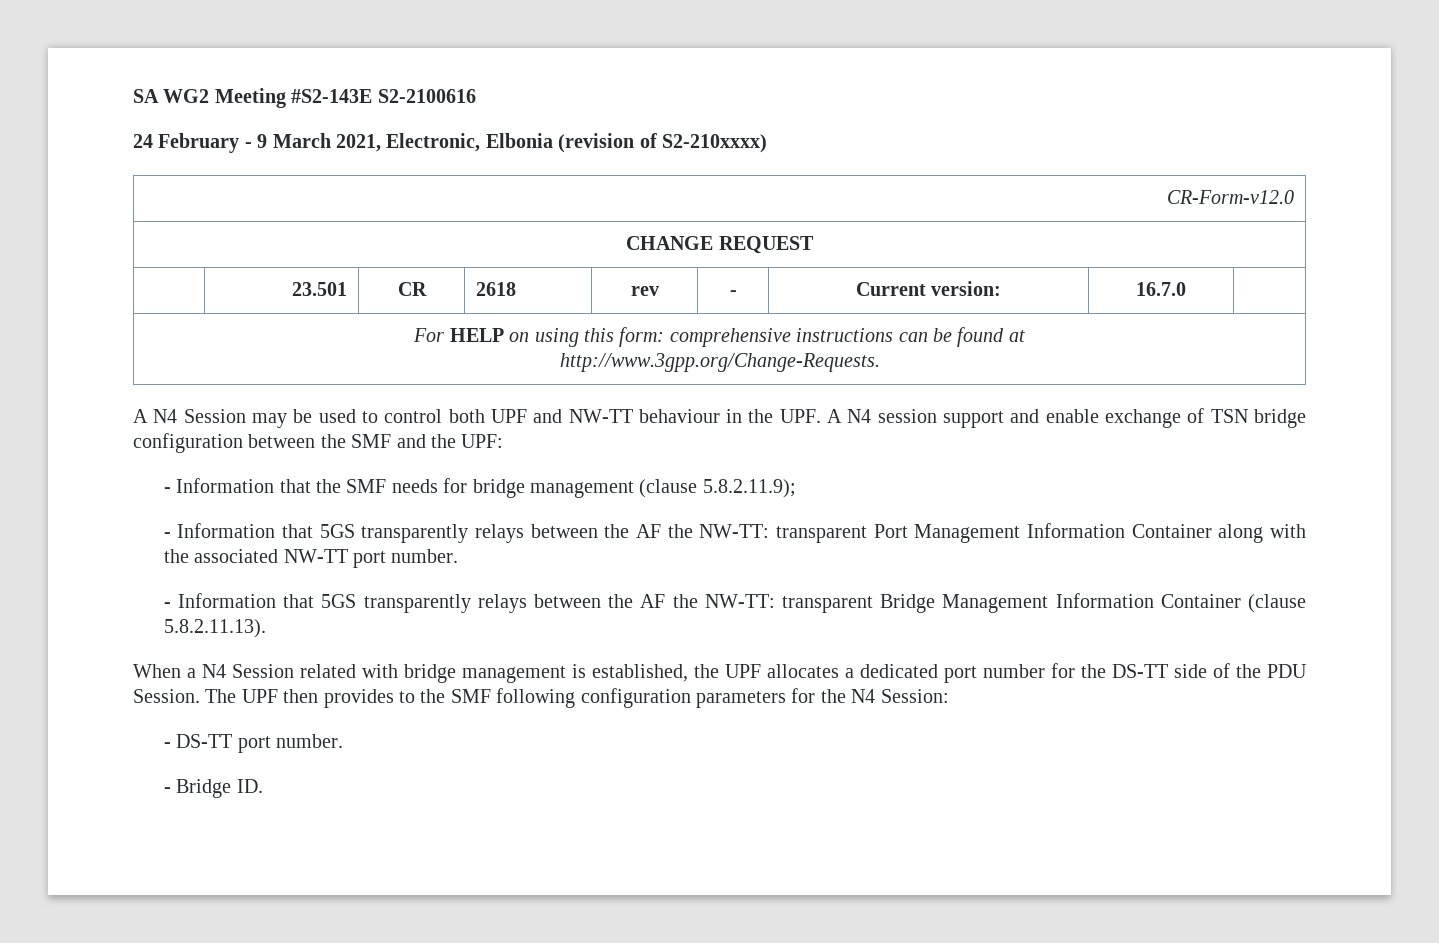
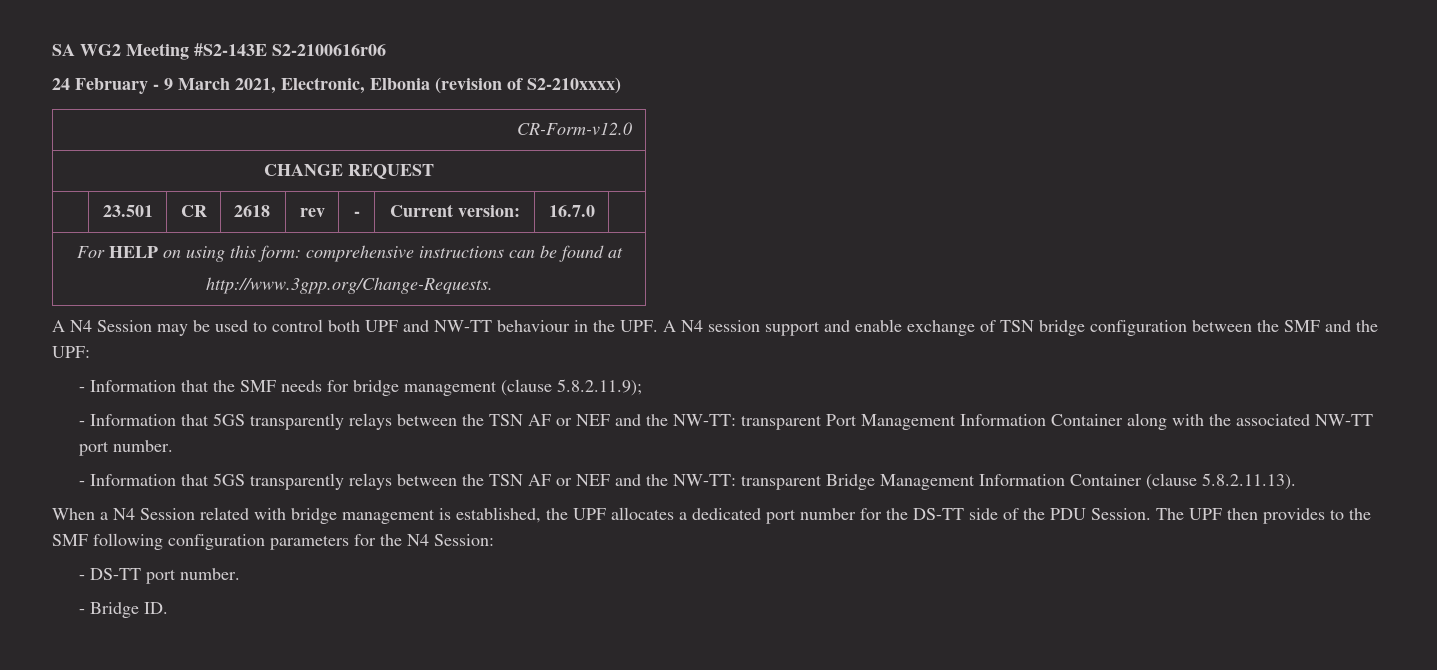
[377,89,476,103] S2-2100616 -> [272,44,386,56] S2-2100616r06
[636,524,662,538] AF -> [489,414,642,426] TSN AF or NEF and
[640,594,666,608] AF -> [489,474,642,486] TSN AF or NEF and

